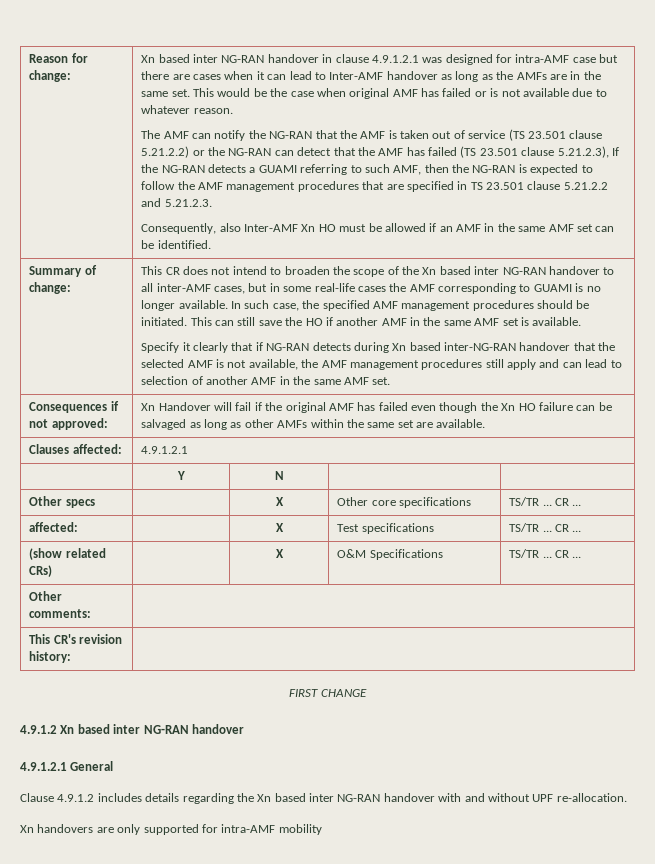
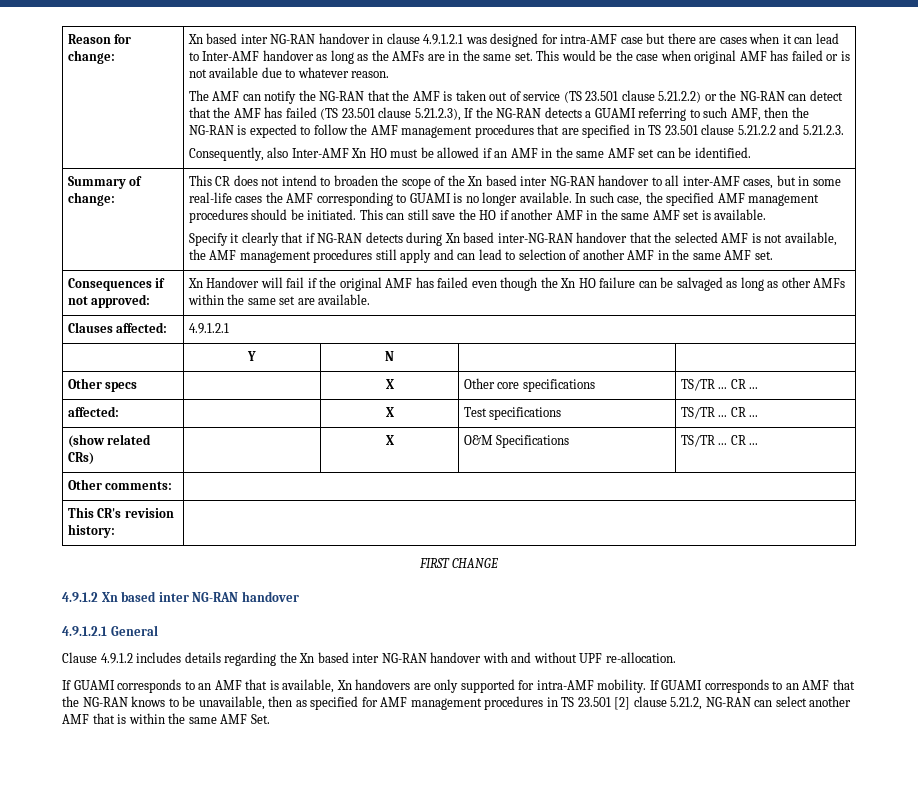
(627, 797) none -> [62,679,335,693] If GUAMI corresponds to an AMF that is available,
[278,824,322,835] mobility -> [597,679,855,693] [62,696,852,710] [62,713,270,724] mobility. If GUAMI corresponds to an AMF that the NG-RAN knows to be unavailable, then as specified for AMF management procedures in TS 23.501 [2] clause 5.21.2, NG-RAN can select another AMF that is within the same AMF Set.

